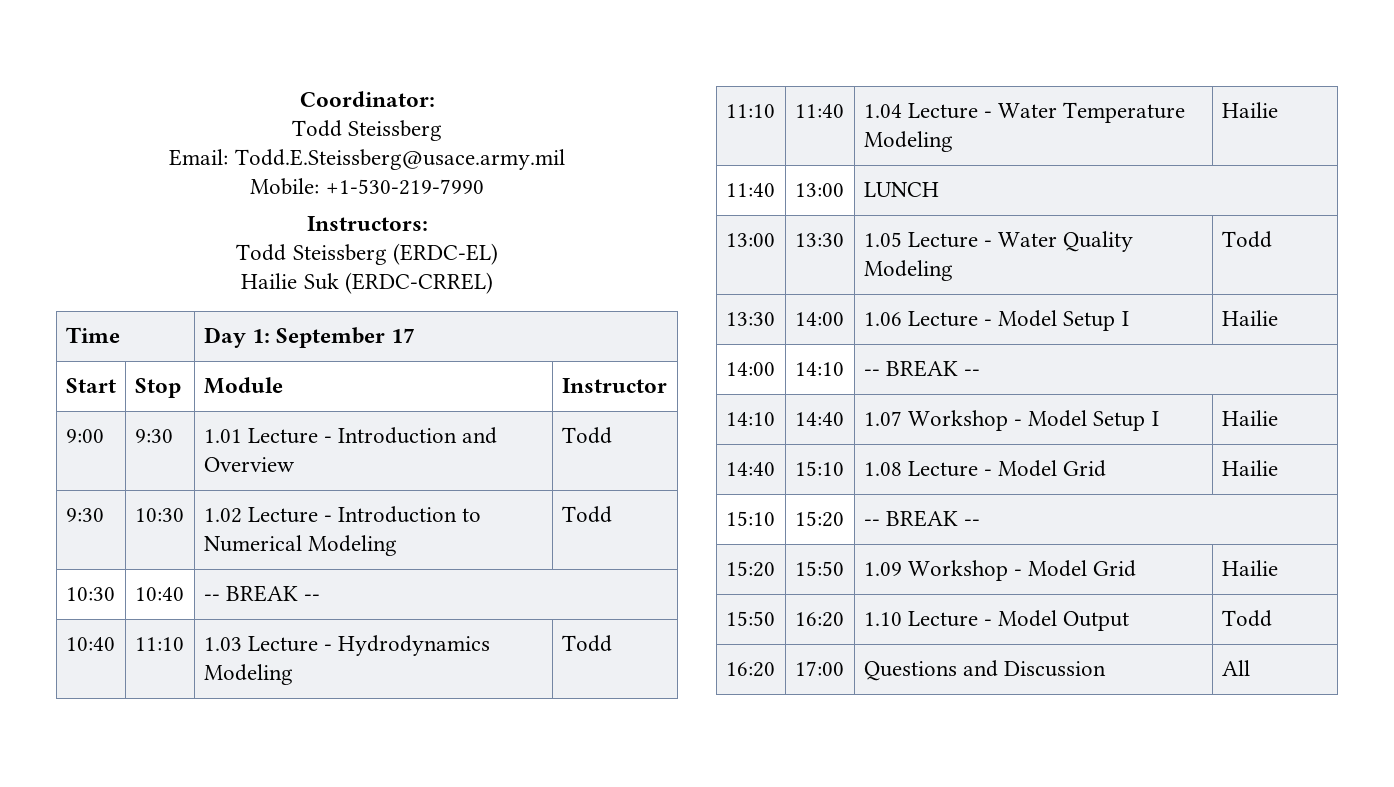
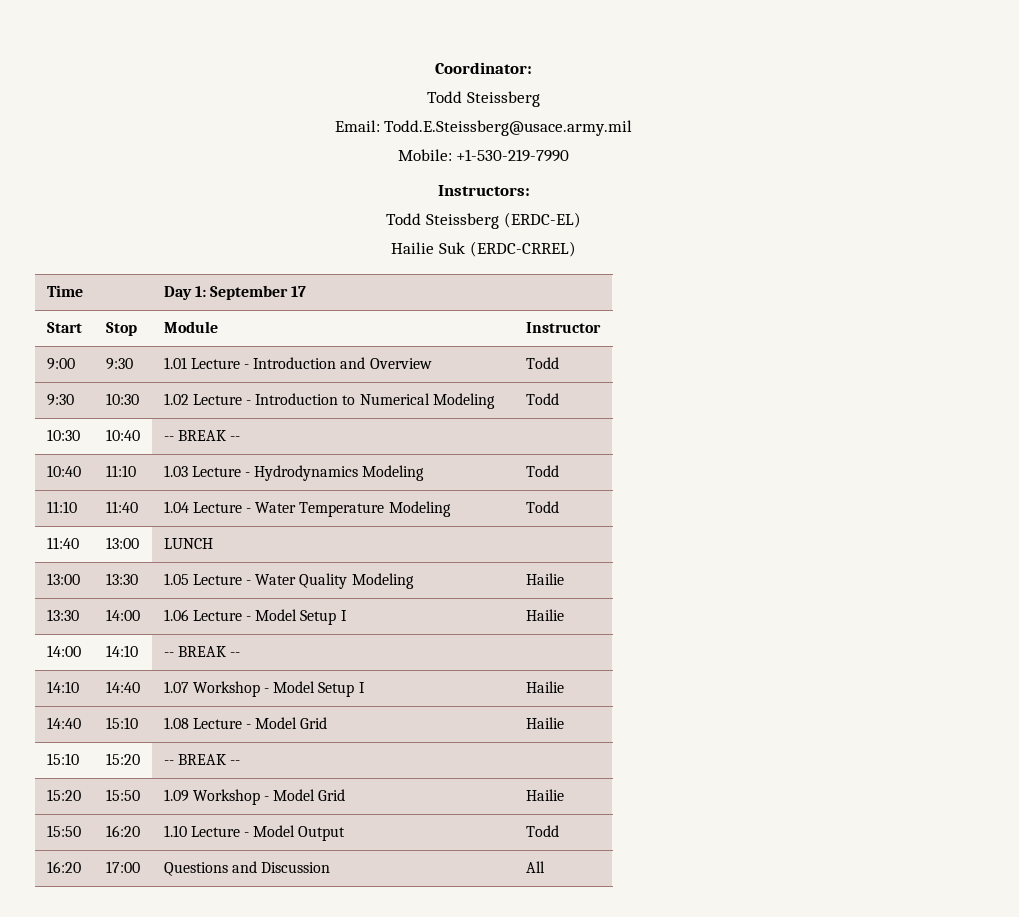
[1221,102,1278,118] Hailie -> [525,501,559,513] Todd
[1221,231,1272,248] Todd -> [525,573,564,585] Hailie

